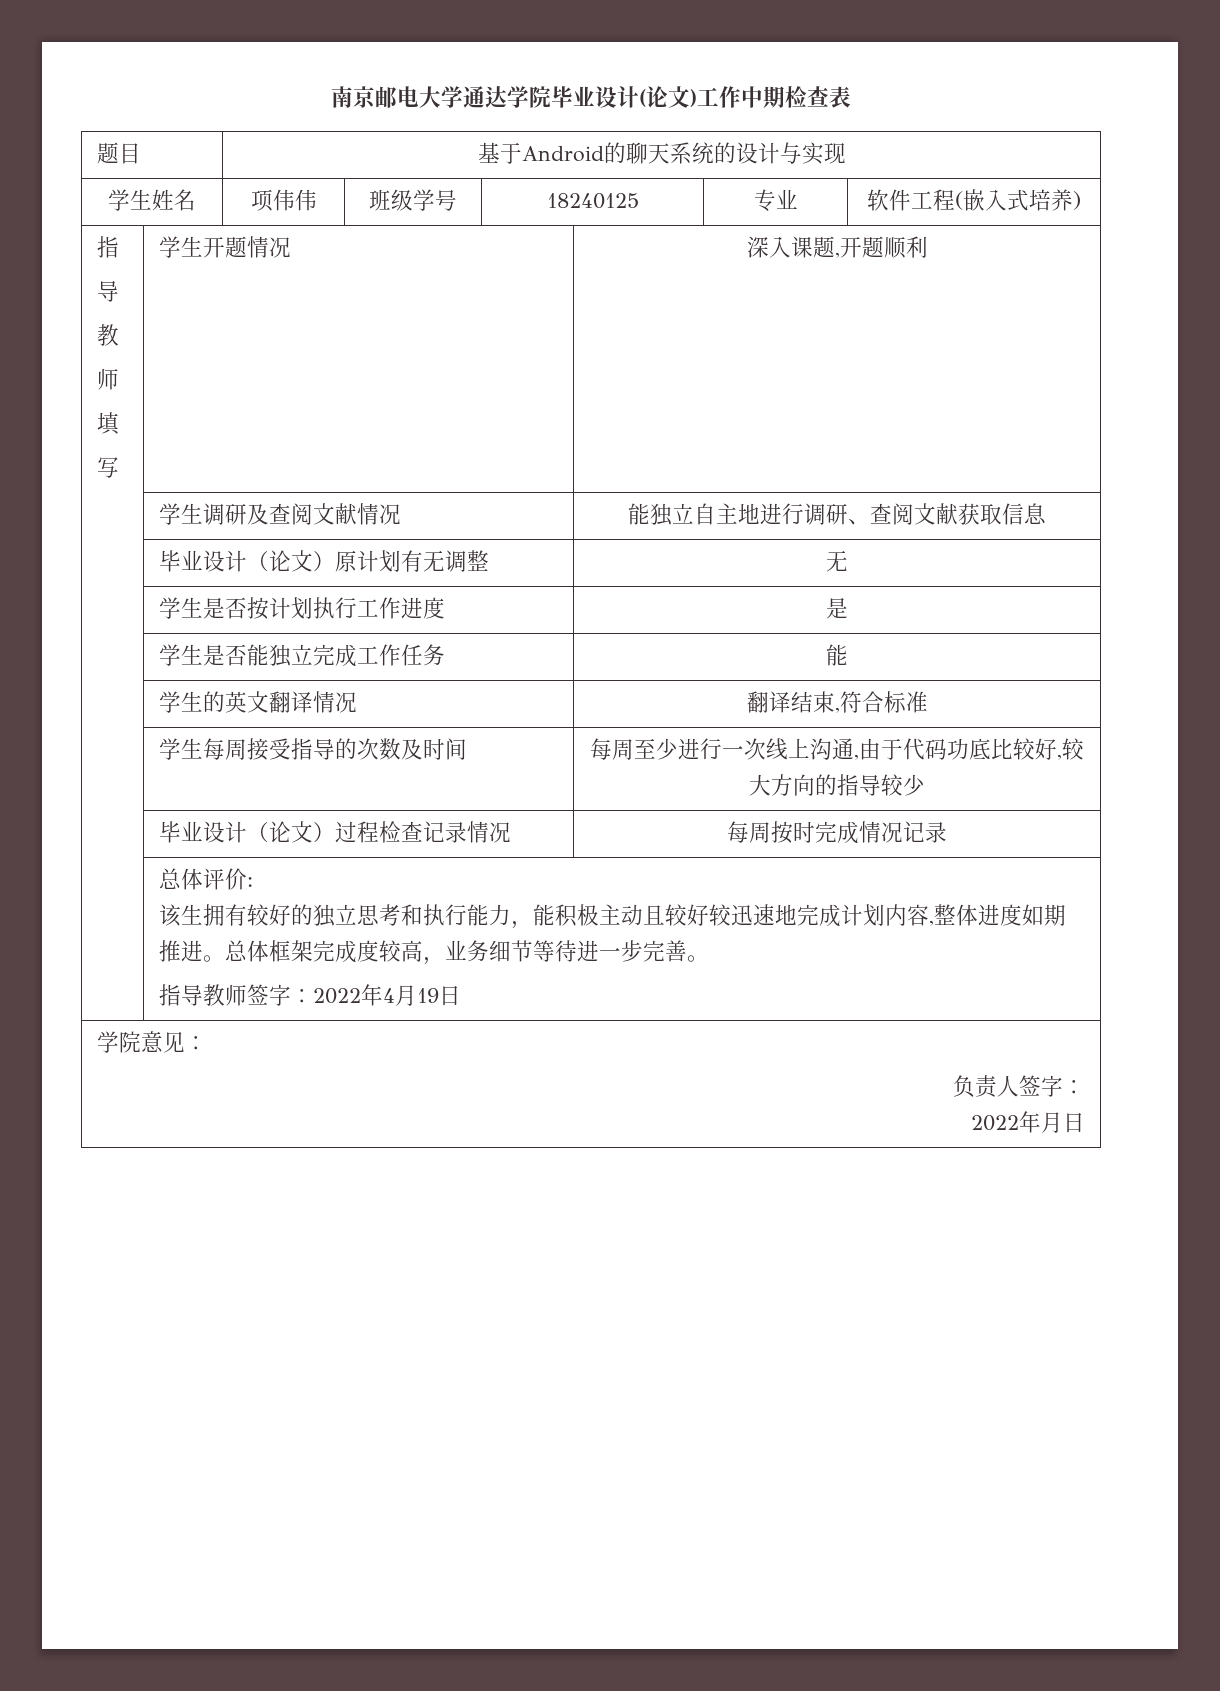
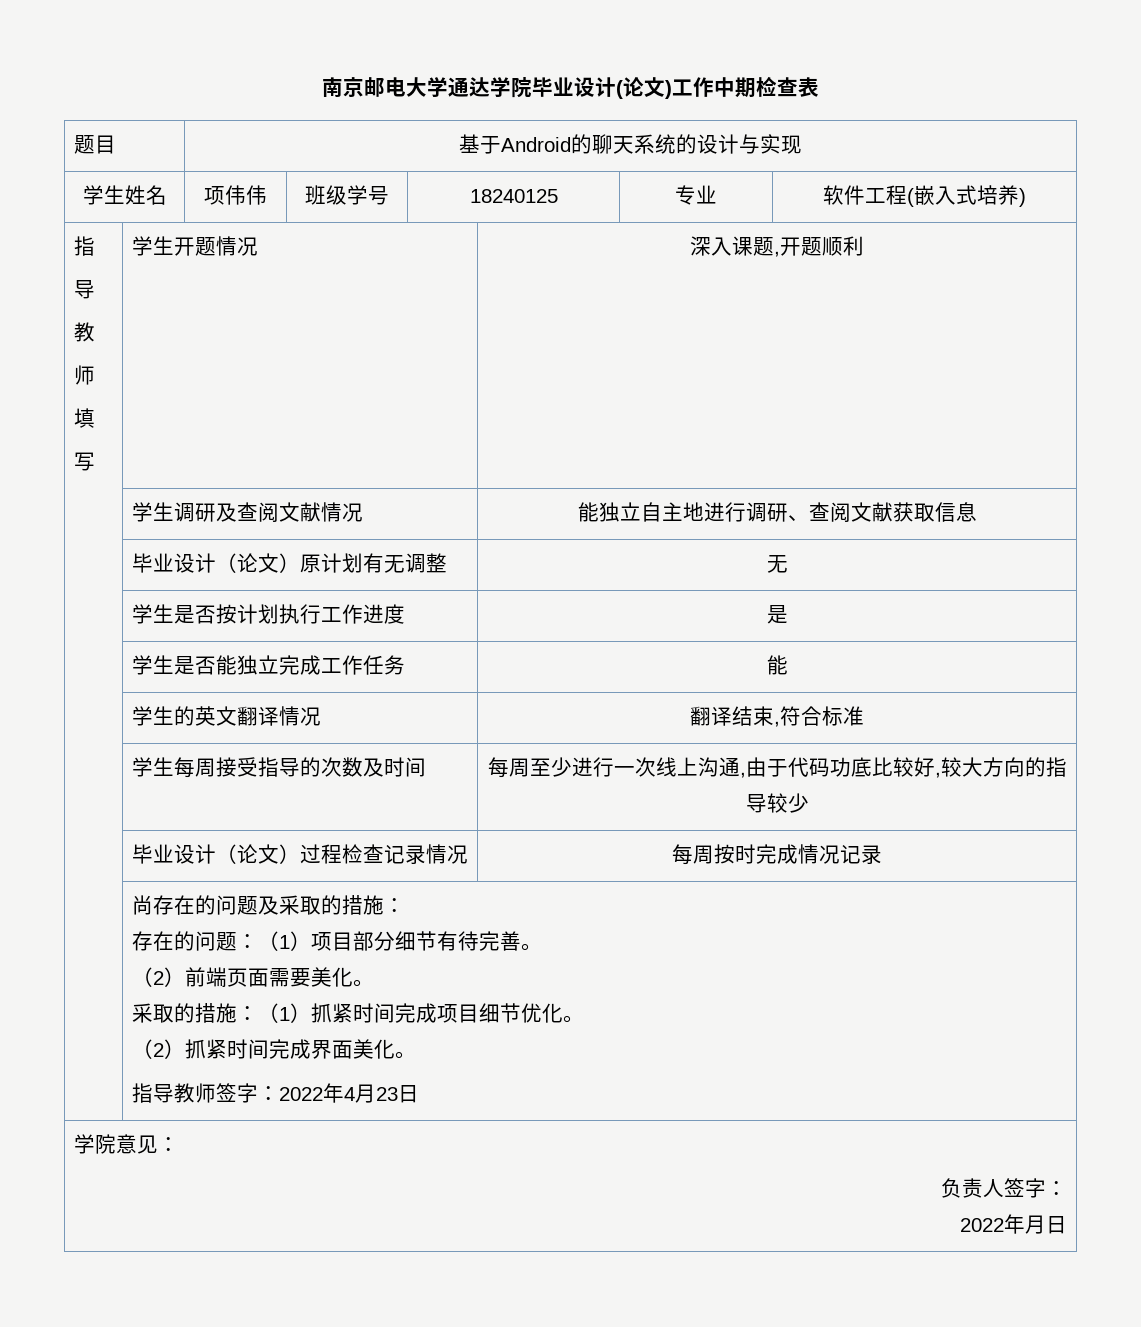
[159,868,254,890] [159,904,1067,929] [159,940,688,965] 总体评价: // 该生拥有较好的独立思考和执行能力，能积极主动且较好较迅速地完成计划内容,整体进度如期推进。总体框架完成度较高，业务细节等待进一步完善 -> [131,895,405,915] [131,931,542,951] [131,967,374,987] [131,1003,584,1023] [131,1039,395,1059] 尚存在的问题及采取的措施： // 存在的问题：（1）项目部分细节有待完善。 // （2）前端页面需要美化。 // 采取的措施：（1）抓紧时间完成项目细节优化。 // （2）抓紧时间完成界面美化
[417,988,440,1003] 19 -> [375,1087,398,1101] 23

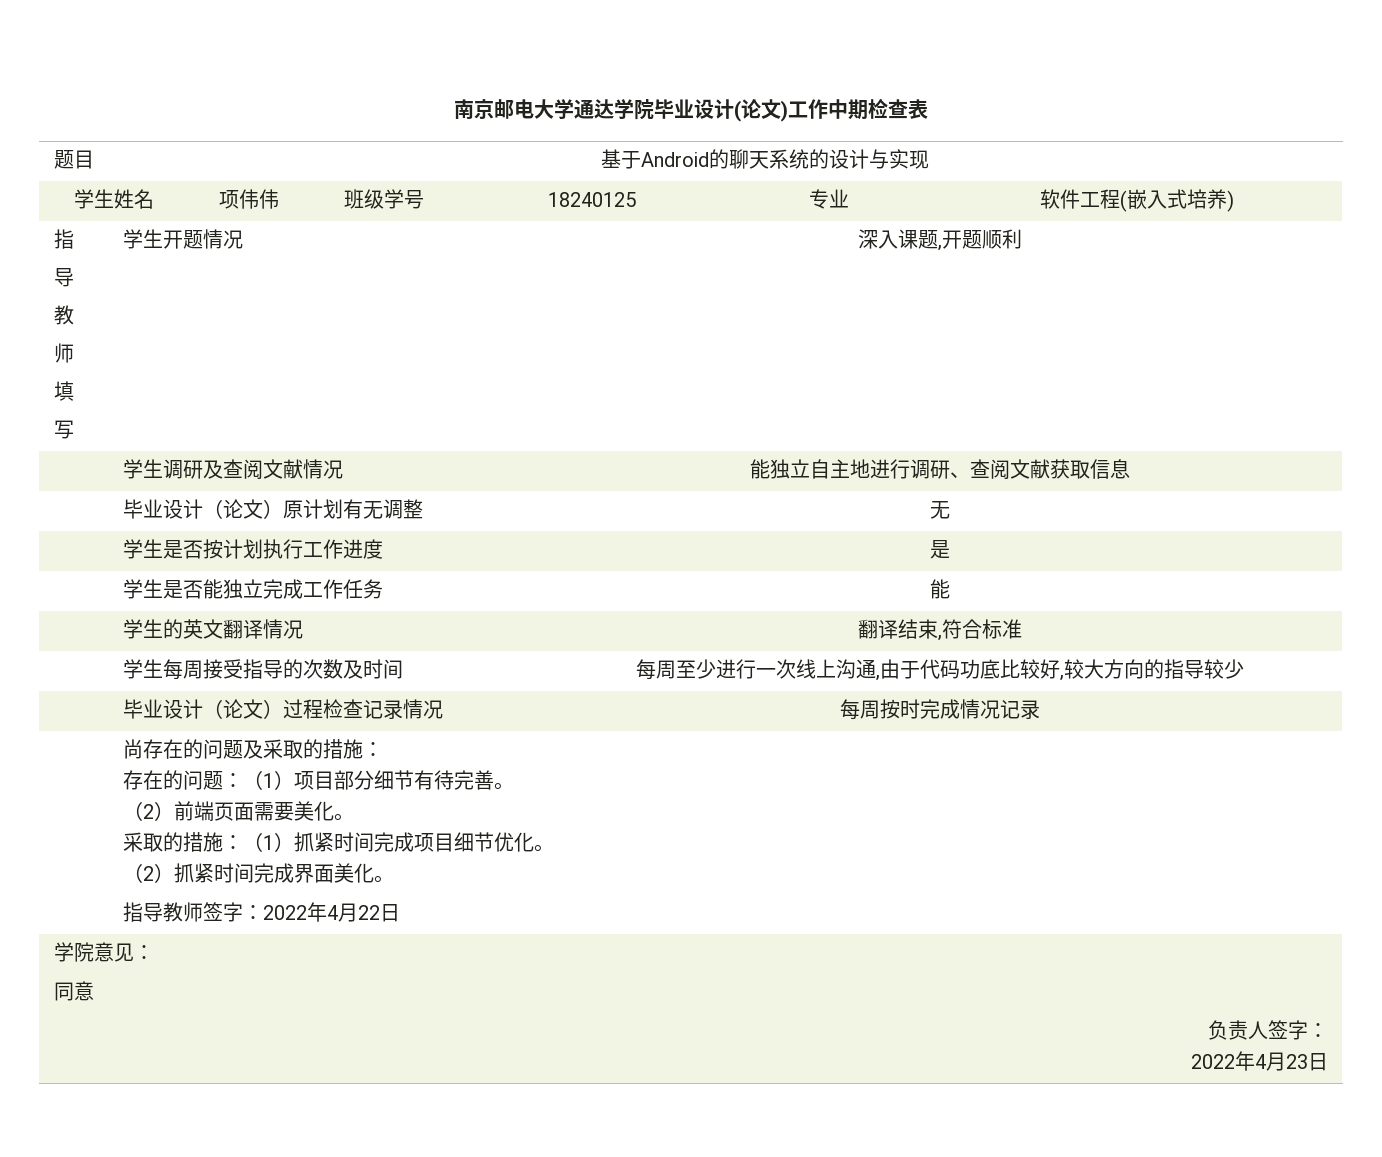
[375,1087,398,1101] 23 -> [358,905,381,920] 22
(179, 1144) none -> [54,981,95,1001] // 同意
[1025,1215,1047,1234] 月 -> [1254,1052,1308,1071] 4月23

